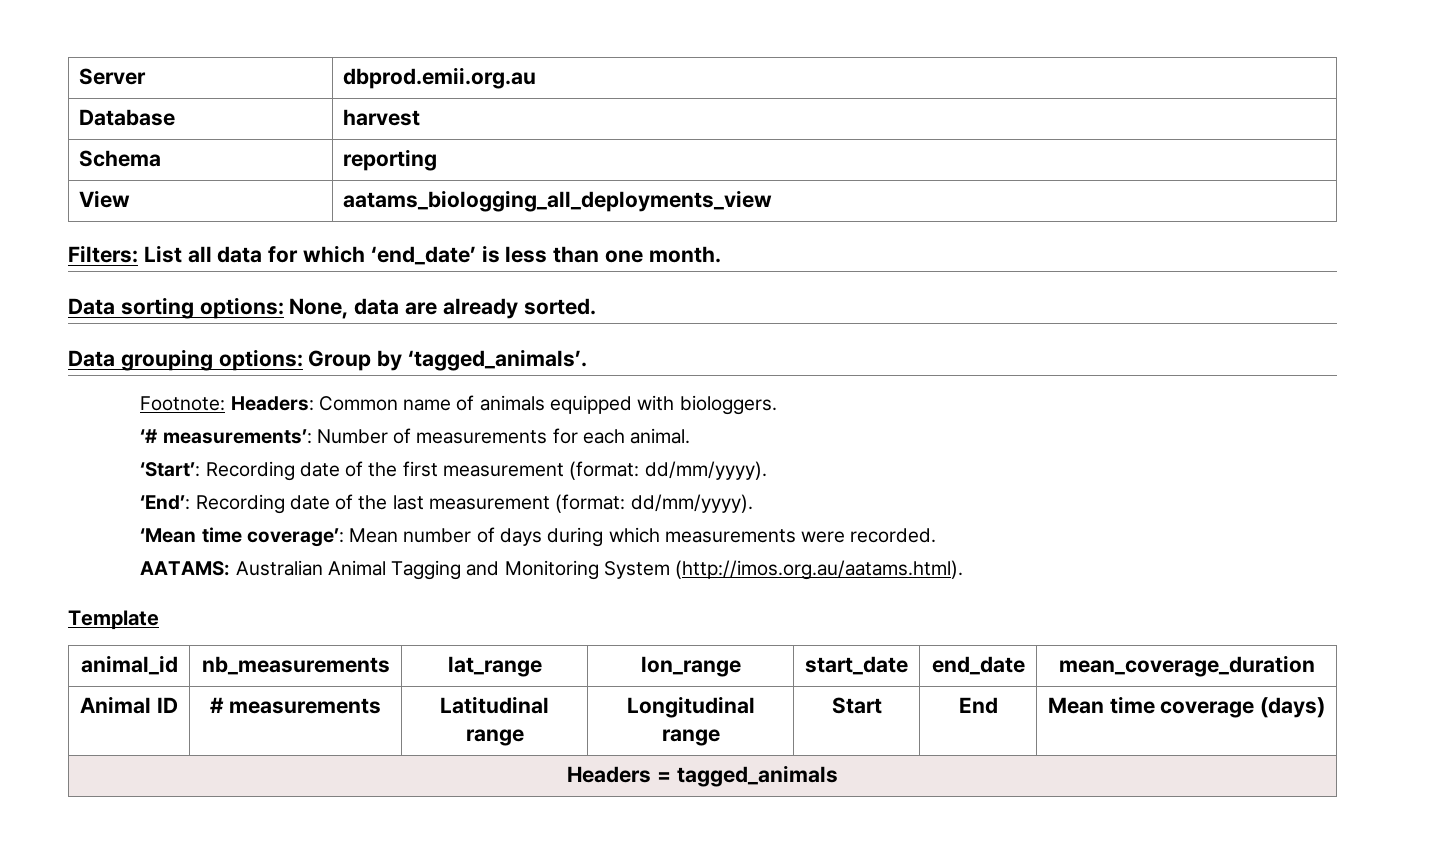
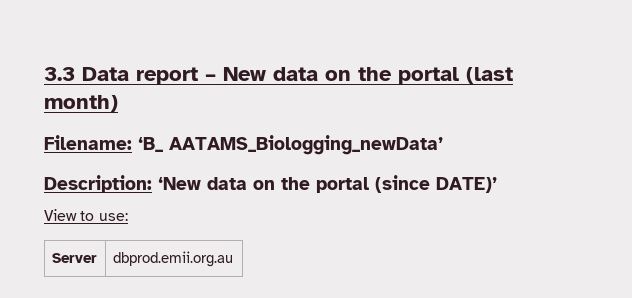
[79,68,147,85] [343,67,537,89] [79,109,176,126] [343,109,421,126] [79,150,162,167] [343,149,438,171] [79,190,131,208] [343,190,773,212] [68,245,721,265] [68,297,596,319] [68,349,588,371] [140,395,777,415] [140,428,691,444] [140,461,767,481] [140,494,753,514] [140,527,937,547] [140,560,964,580] [68,610,159,630] [80,655,178,675] [201,656,390,675] [447,656,542,677] [640,656,741,677] [805,656,908,675] [931,656,1025,675] [1058,655,1315,677] [80,696,178,714] [210,697,381,714] [440,696,549,714] [465,729,524,746] [626,696,755,718] [661,729,720,746] [831,697,882,714] [958,697,998,714] [1047,696,1326,718] [567,765,838,787] Server | dbprod.emii.org.au // Database | harvest // Schema | reporting // View | aatams_biologging_all_deployments_view // Filters: List all data for which ‘end_date’ is less than one month. // Data sorting options: None, data are already sorted. // Data grouping options: Group by ‘tagged_animals’. // Footnote: Headers: Common name of animals equipped with biologgers. // ‘# measurements’: Number of measurements for each animal. // ‘Start’: Recording date of the first measurement (format: dd/mm/yyyy). // ‘End’: Recording date of the last measurement (format: dd/mm/yyyy). // ‘Mean time coverage’: Mean number of days during which measurements were recorded. // AATAMS: Australian Animal Tagging and Monitoring System (http://imos.org.au/aatams.html). // Template // animal_id | nb_measurements | lat_range | lon_range | start_date | end_date | mean_coverage_duration // Animal ID | # measurements | Latitudinal range | Longitudinal range | Start | End | Mean time coverage (days) // Headers = tagged_animals -> [44,67,513,84] [44,95,118,112] [44,135,443,155] [44,175,497,193] [44,209,128,221] [51,253,97,263] [112,251,233,267] 3.3 Data report – New data on the portal (last month) // Filename: ‘B_ AATAMS_Biologging_newData’ // Description: ‘New data on the portal (since DATE)’ // View to use: // Server | dbprod.emii.org.au

